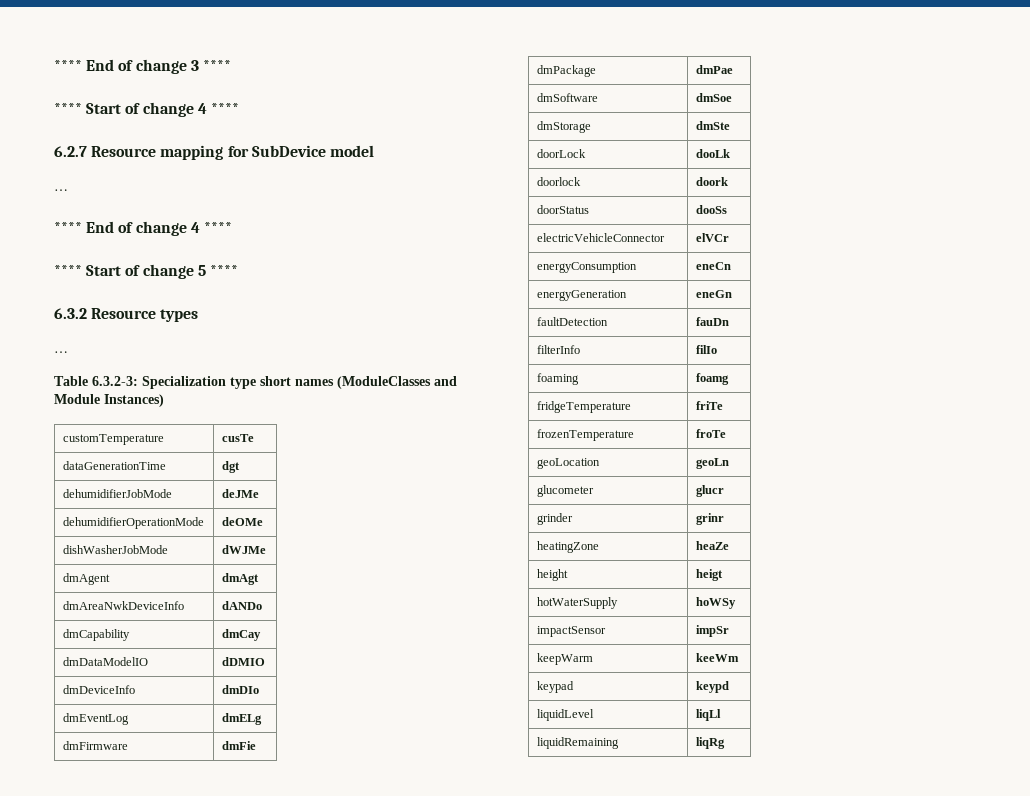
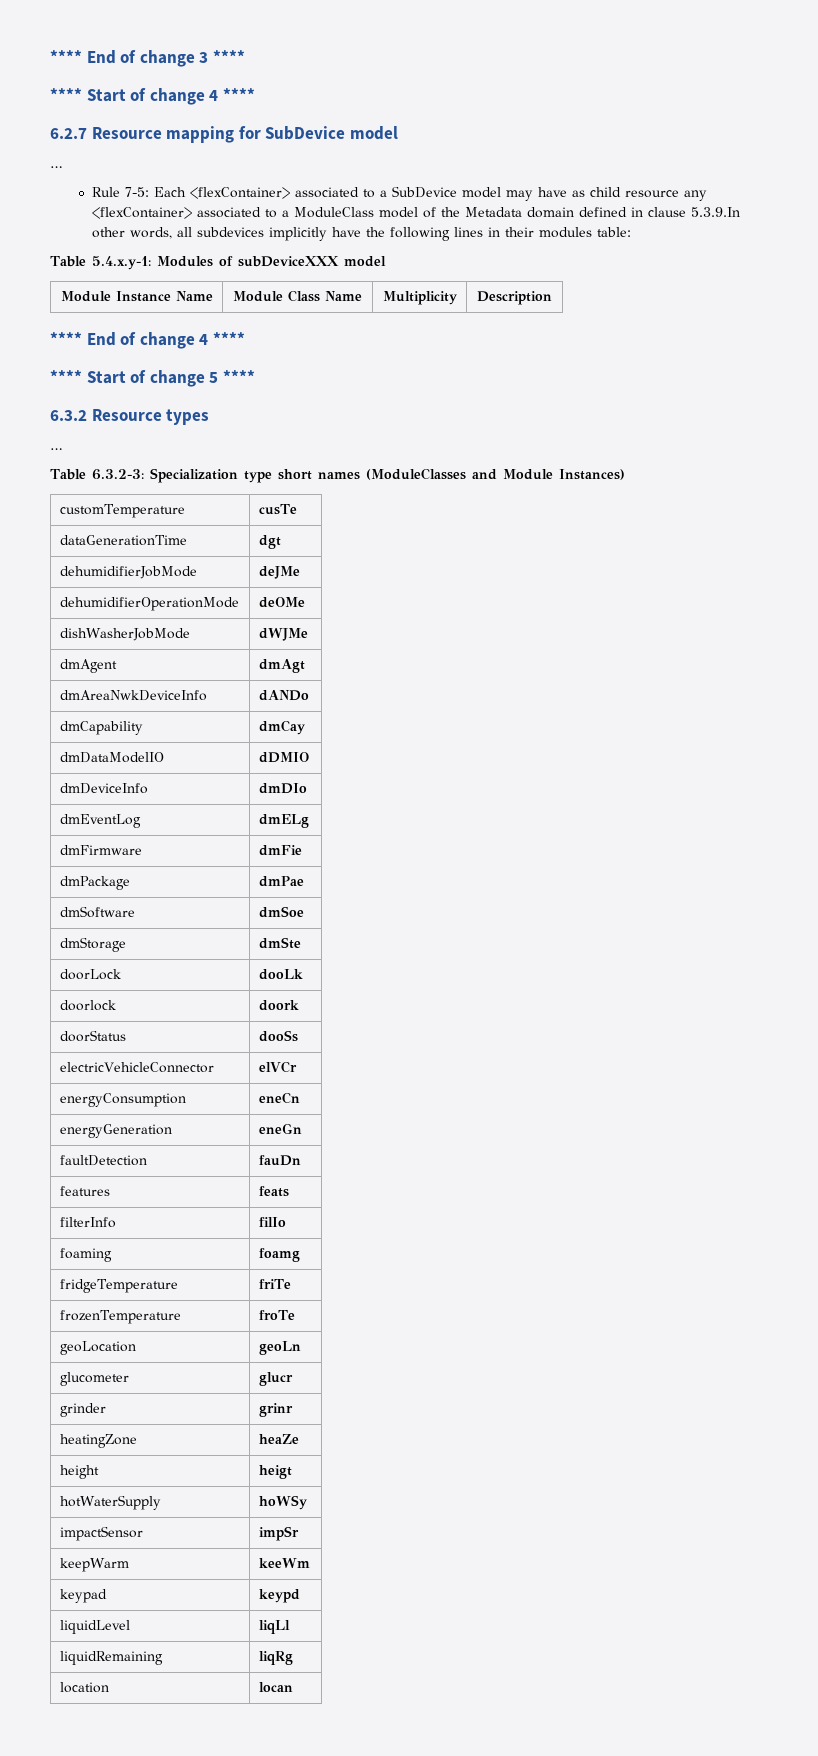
(68, 190) none -> [91,186,707,201] [91,207,740,219] [91,227,631,241] [50,256,386,270] [60,291,213,302] [233,290,362,302] [382,291,457,305] [477,291,552,305] // Rule 7-5: Each <flexContainer> associated to a SubDevice model may have as child resource any <flexContainer> associated to a ModuleClass model of the Metadata domain defined in clause 5.3.9.In other words, all subdevices implicitly have the following lines in their modules table: // Table 5.4.x.y-1: Modules of subDeviceXXX model // Module Instance Name | Module Class Name | Multiplicity | Description
(729, 321) none -> [59,1186,110,1196] [258,1186,289,1197] // features | feats
(725, 743) none -> [59,1682,109,1693] [258,1682,293,1692] // location | locan

